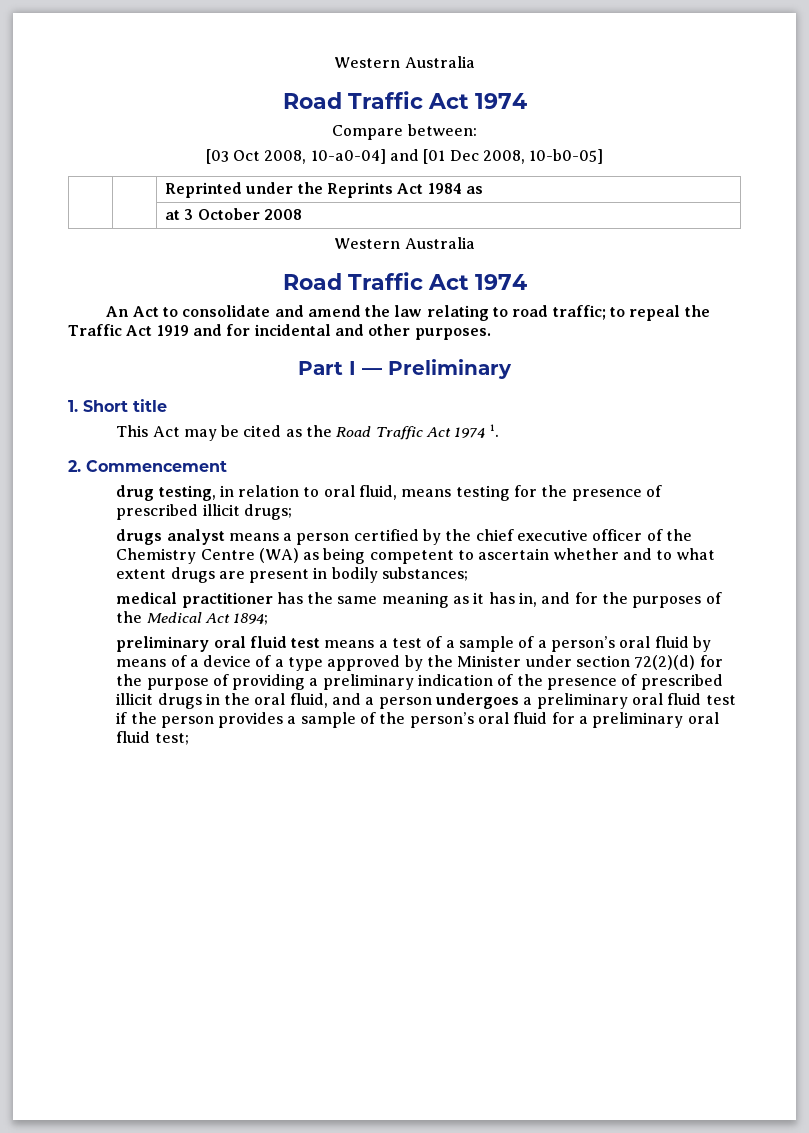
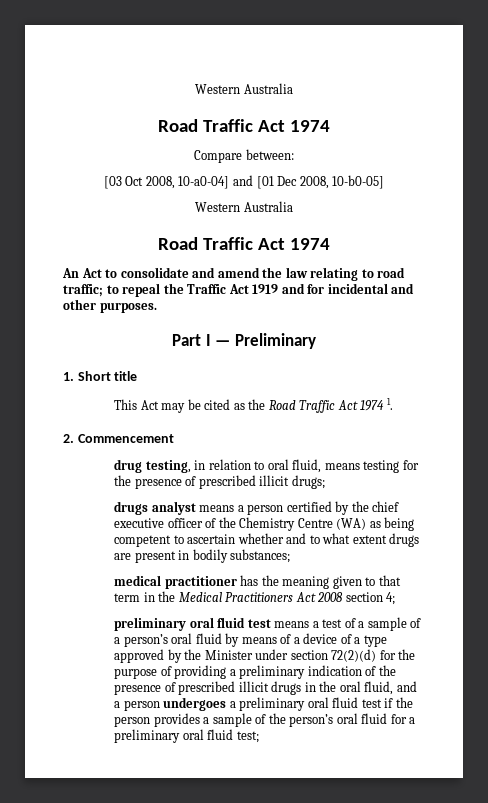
[165,182,483,198] [165,208,303,220] // | | Reprinted under the Reprints Act 1984 as // | | at 3 October 2008 -> (385, 182) none
[337,592,722,608] [116,611,269,625] same meaning as it has in, and for the purposes of the Medical Act 1894; -> [282,575,401,589] [114,591,396,605] meaning given to that term in the Medical Practitioners Act 2008 section 4;

